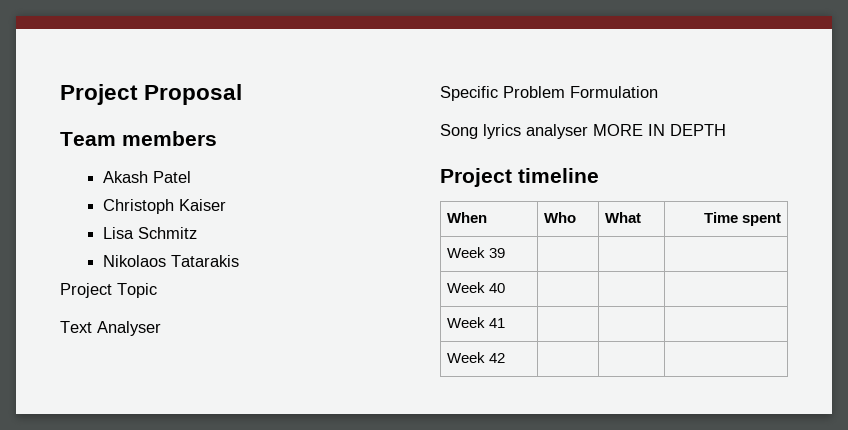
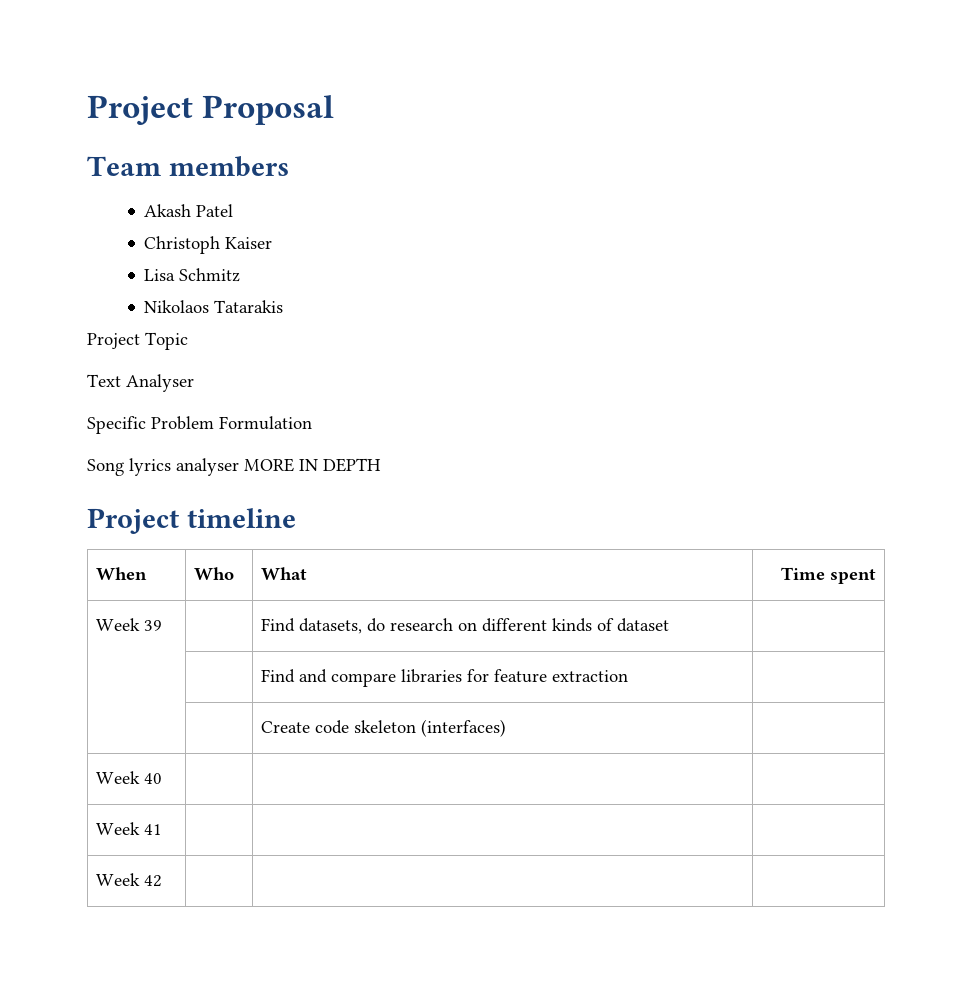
(505, 253) none -> [260,618,669,634] [260,669,628,687] [260,719,506,737] Find datasets, do research on different kinds of dataset | // | | Find and compare libraries for feature extraction | // | | Create code skeleton (interfaces)

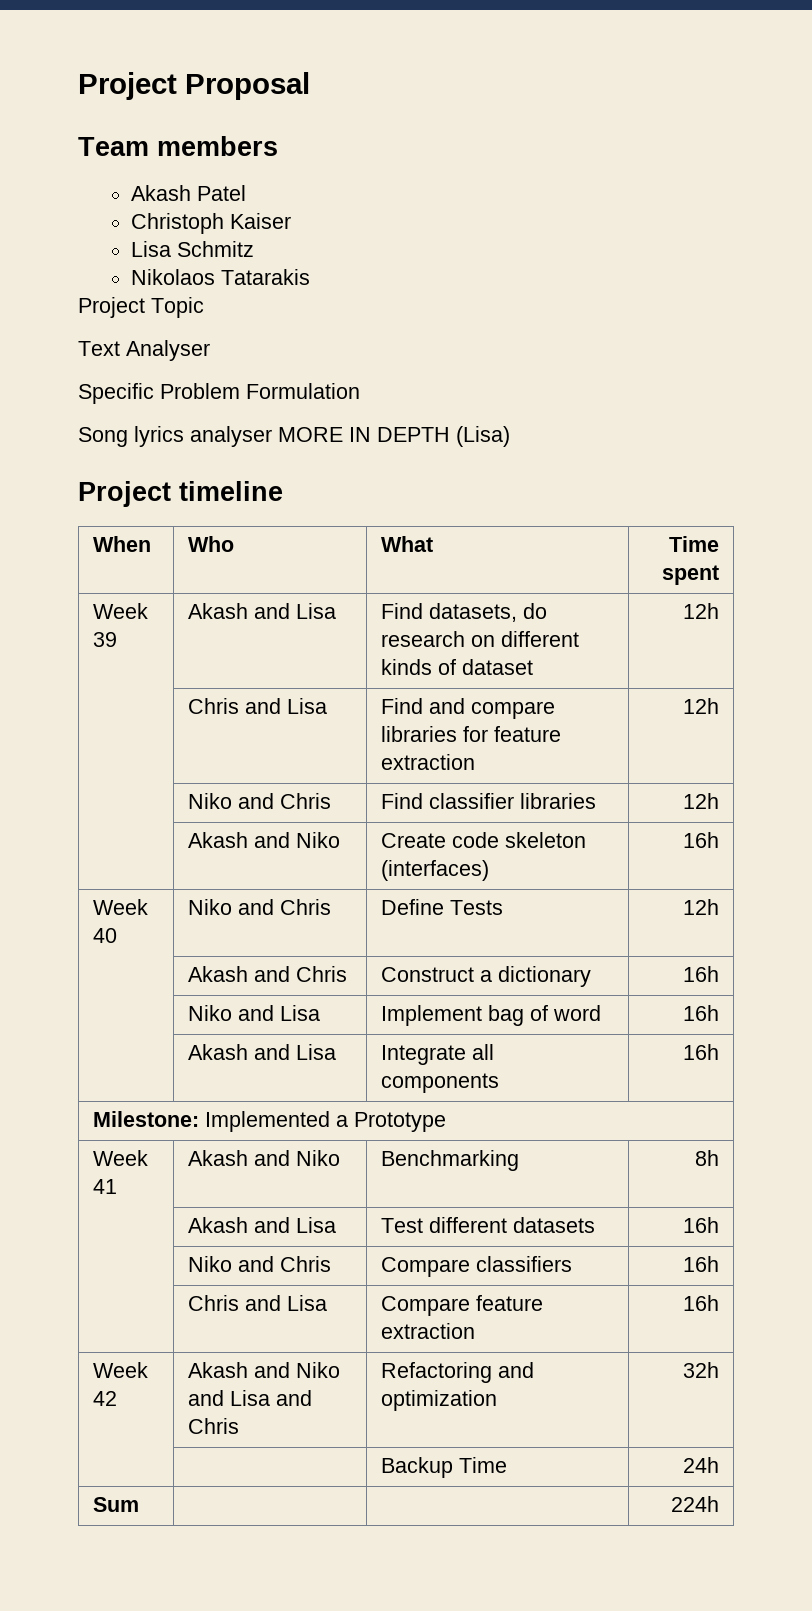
(381, 465) none -> [456,426,510,447] (Lisa)
(162, 625) none -> [188,603,337,619] Akash and Lisa
(669, 625) // | -> [682,603,719,619] [188,698,328,714] 12h // | Chris and Lisa
(628, 676) // | -> [682,698,719,714] [188,793,332,809] [381,793,597,809] [682,793,719,809] [188,832,341,848] 12h // | Niko and Chris | Find classifier libraries | 12h // | Akash and Niko
(506, 728) none -> [682,832,719,848] 16h
[95,822,162,835] [95,873,162,887] | | // Week 41 | | | // Week 42 | | | -> [188,899,332,915] [381,899,504,915] [682,899,719,915] [188,966,348,982] [381,966,592,987] [682,966,719,982] [188,1005,321,1021] [381,1005,602,1026] [682,1005,719,1021] [188,1044,337,1060] [381,1044,495,1065] [381,1073,500,1093] [682,1044,719,1060] [93,1111,447,1132] [93,1150,149,1166] [93,1179,118,1194] [188,1150,341,1166] [381,1150,520,1171] [694,1150,719,1166] [188,1217,337,1233] [381,1217,596,1233] [682,1217,719,1233] [188,1256,332,1272] [381,1256,573,1277] [682,1256,719,1272] [188,1295,328,1311] [381,1295,544,1316] [381,1323,476,1339] [682,1295,719,1311] [93,1362,149,1378] [93,1391,118,1406] [188,1362,341,1378] [188,1390,313,1406] [188,1418,240,1434] [381,1362,535,1383] [381,1390,498,1411] [682,1362,719,1378] [381,1457,508,1478] [682,1457,719,1473] [93,1497,140,1512] [670,1496,719,1512] Niko and Chris | Define Tests | 12h // | Akash and Chris | Construct a dictionary | 16h // | Niko and Lisa | Implement bag of word | 16h // | Akash and Lisa | Integrate all components | 16h // Milestone: Implemented a Prototype // Week 41 | Akash and Niko | Benchmarking | 8h // | Akash and Lisa | Test different datasets | 16h // | Niko and Chris | Compare classifiers | 16h // | Chris and Lisa | Compare feature extraction | 16h // Week 42 | Akash and Niko and Lisa and Chris | Refactoring and optimization | 32h // | | Backup Time | 24h // Sum | | | 224h

